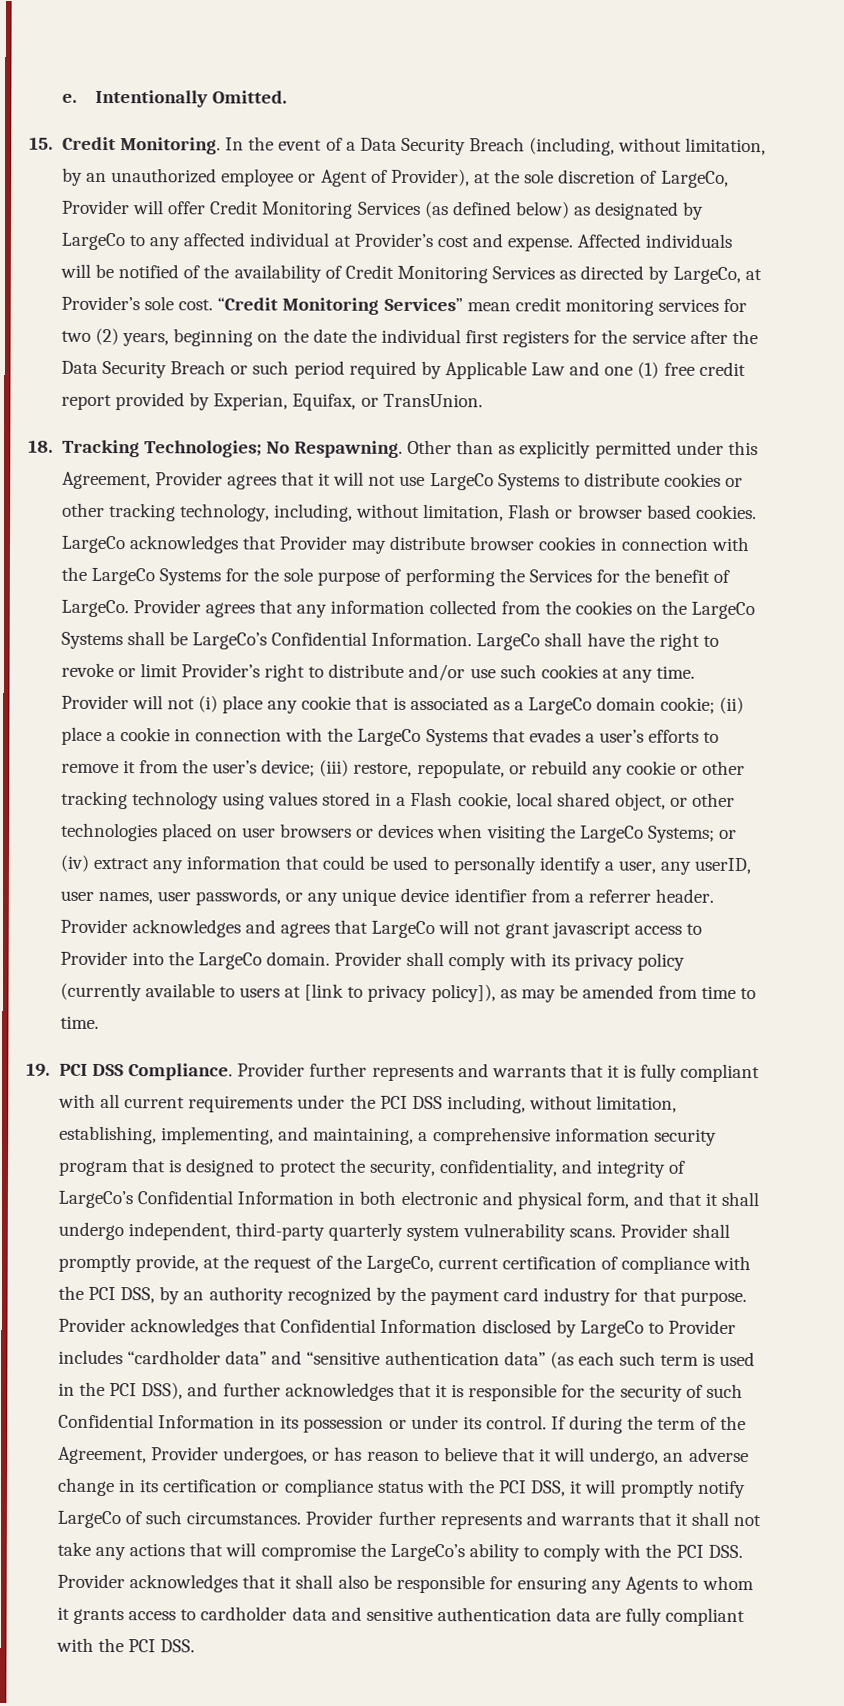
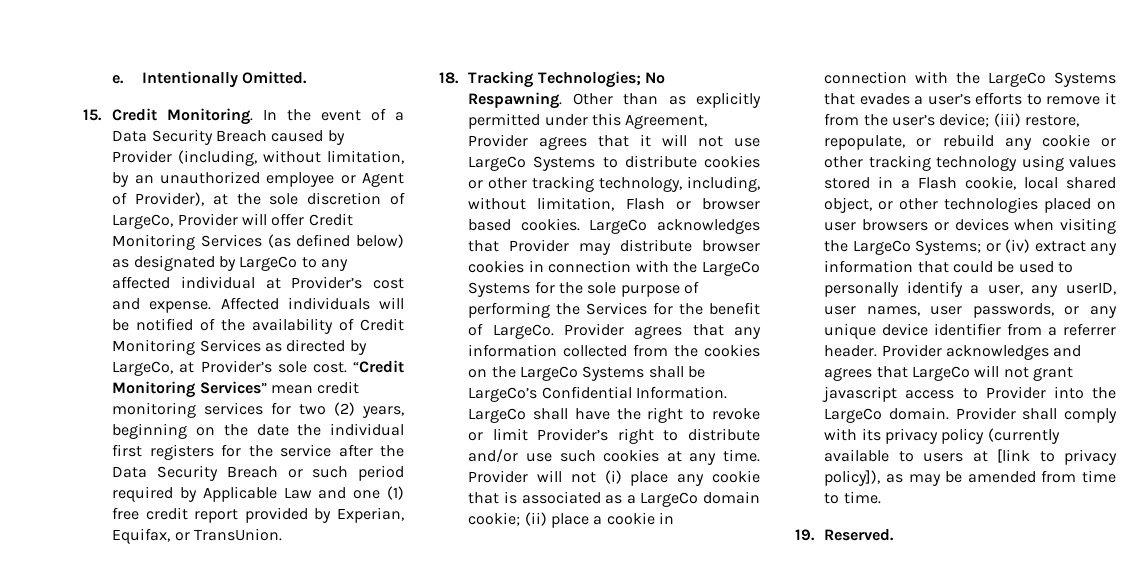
(526, 144) none -> [271,130,345,145] [112,150,173,163] caused by Provider
[58,1062,761,1083] [57,1093,678,1114] [58,1125,717,1146] [57,1158,687,1178] [57,1190,760,1210] [57,1221,730,1242] [57,1253,752,1274] [57,1285,747,1307] [57,1317,737,1338] [57,1349,756,1369] [57,1381,743,1402] [57,1413,746,1434] [57,1446,749,1466] [56,1477,746,1499] [56,1510,762,1530] [56,1541,743,1562] [56,1573,754,1594] [56,1606,746,1627] [55,1637,196,1653] PCI DSS Compliance. Provider further represents and warrants that it is fully compliant with all current requirements under the PCI DSS including, without limitation, establishing, implementing, and maintaining, a comprehensive information security program that is designed to protect the security, confidentiality, and integrity of LargeCo’s Confidential Information in both electronic and physical form, and that it shall undergo independent, third-party quarterly system vulnerability scans. Provider shall promptly provide, at the request of the LargeCo, current certification of compliance with the PCI DSS, by an authority recognized by the payment card industry for that purpose. Provider acknowledges that Confidential Information disclosed by LargeCo to Provider includes “cardholder data” and “sensitive authentication data” (as each such term is used in the PCI DSS), and further acknowledges that it is responsible for the security of such Confidential Information in its possession or under its control. If during the term of the Agreement, Provider undergoes, or has reason to believe that it will undergo, an adverse change in its certification or compliance status with the PCI DSS, it will promptly notify LargeCo of such circumstances. Provider further represents and warrants that it shall not take any actions that will compromise the LargeCo’s ability to comply with the PCI DSS. Provider acknowledges that it shall also be responsible for ensuring any Agents to whom it grants access to cardholder data and sensitive authentication data are fully compliant with the PCI DSS. -> [824,529,895,541] Reserved.

